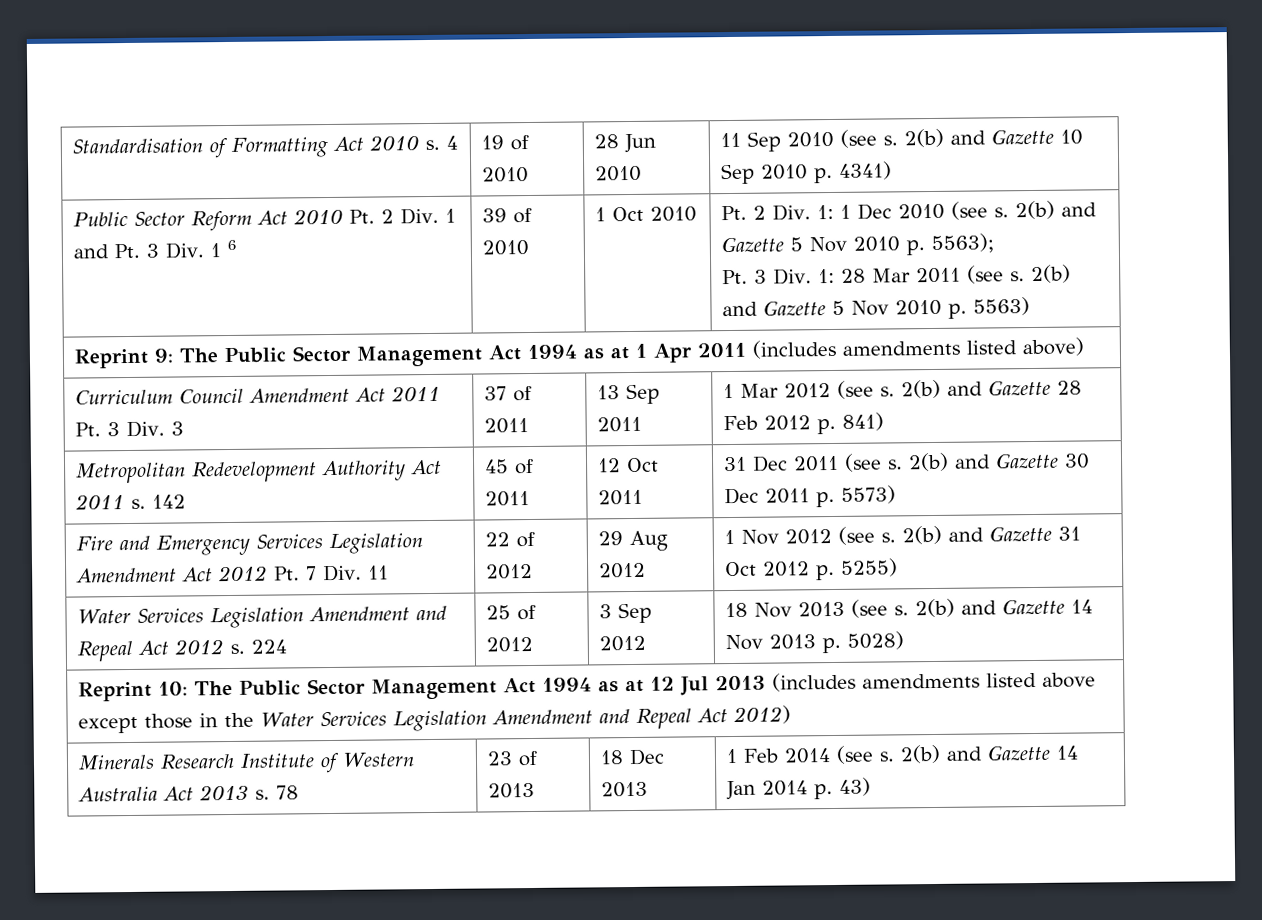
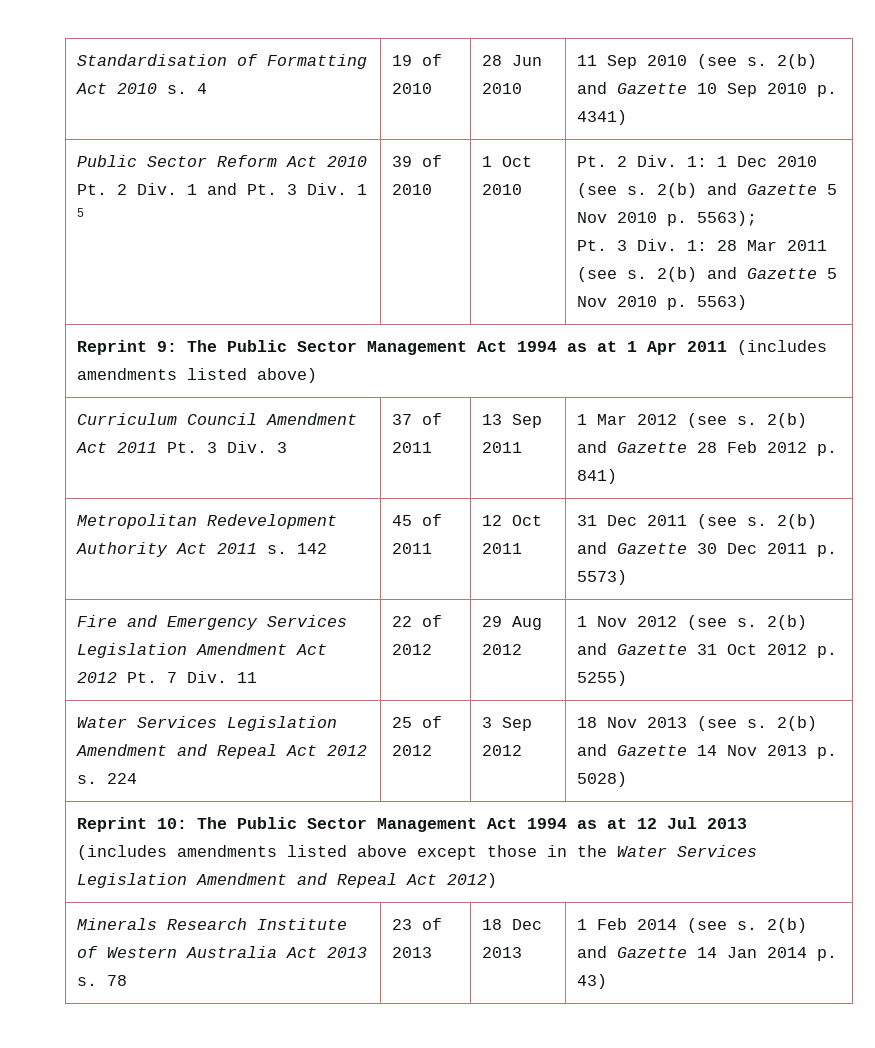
[227,239,237,250] 6 -> [76,208,84,217] 5

